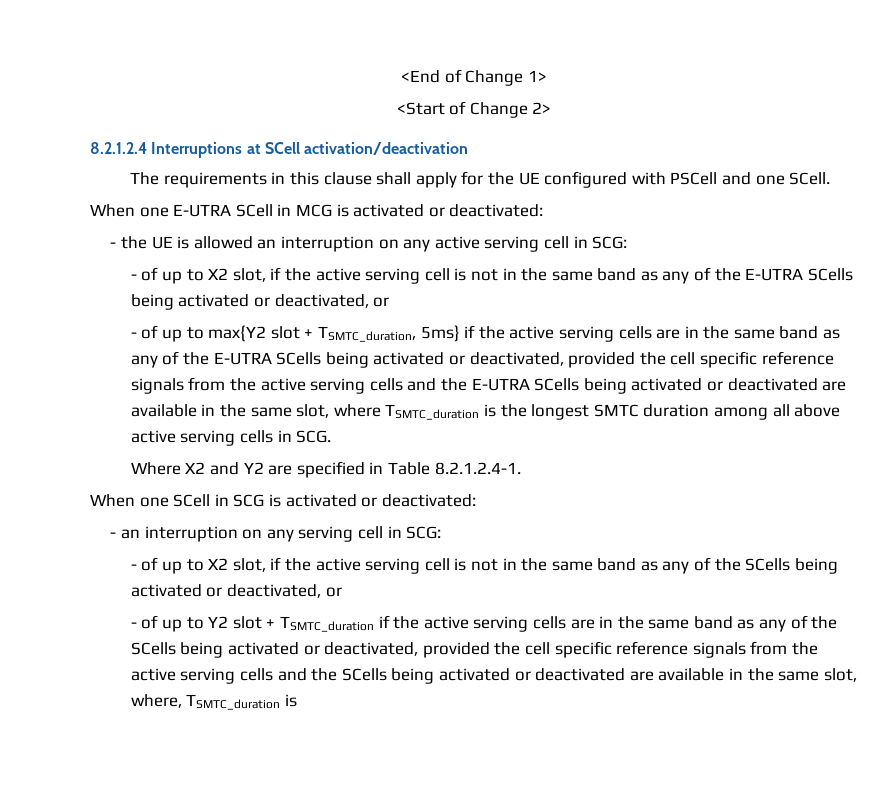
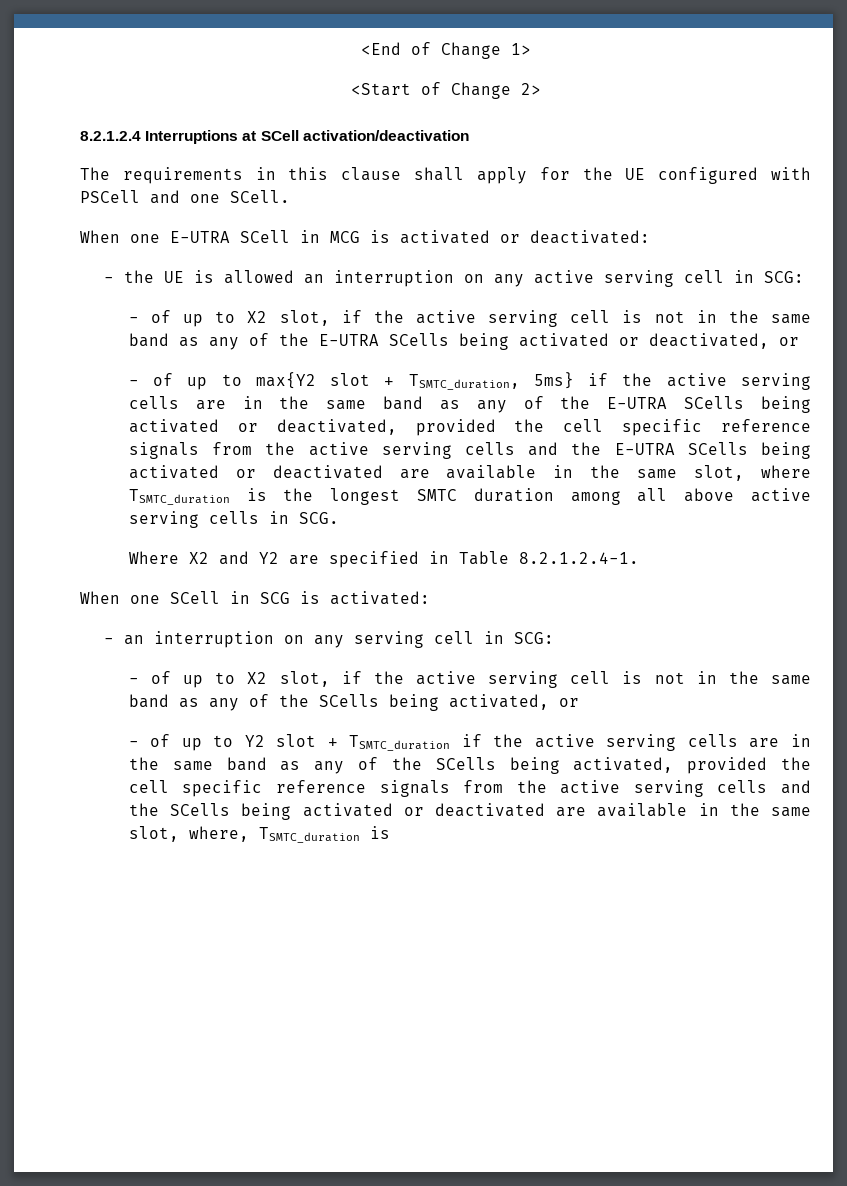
[285,494,476,507] activated or deactivated: -> [330,591,430,605] activated:
[130,584,322,598] activated or deactivated, -> [448,694,549,710] activated,
[228,642,419,656] activated or deactivated, -> [573,757,674,773] activated,

